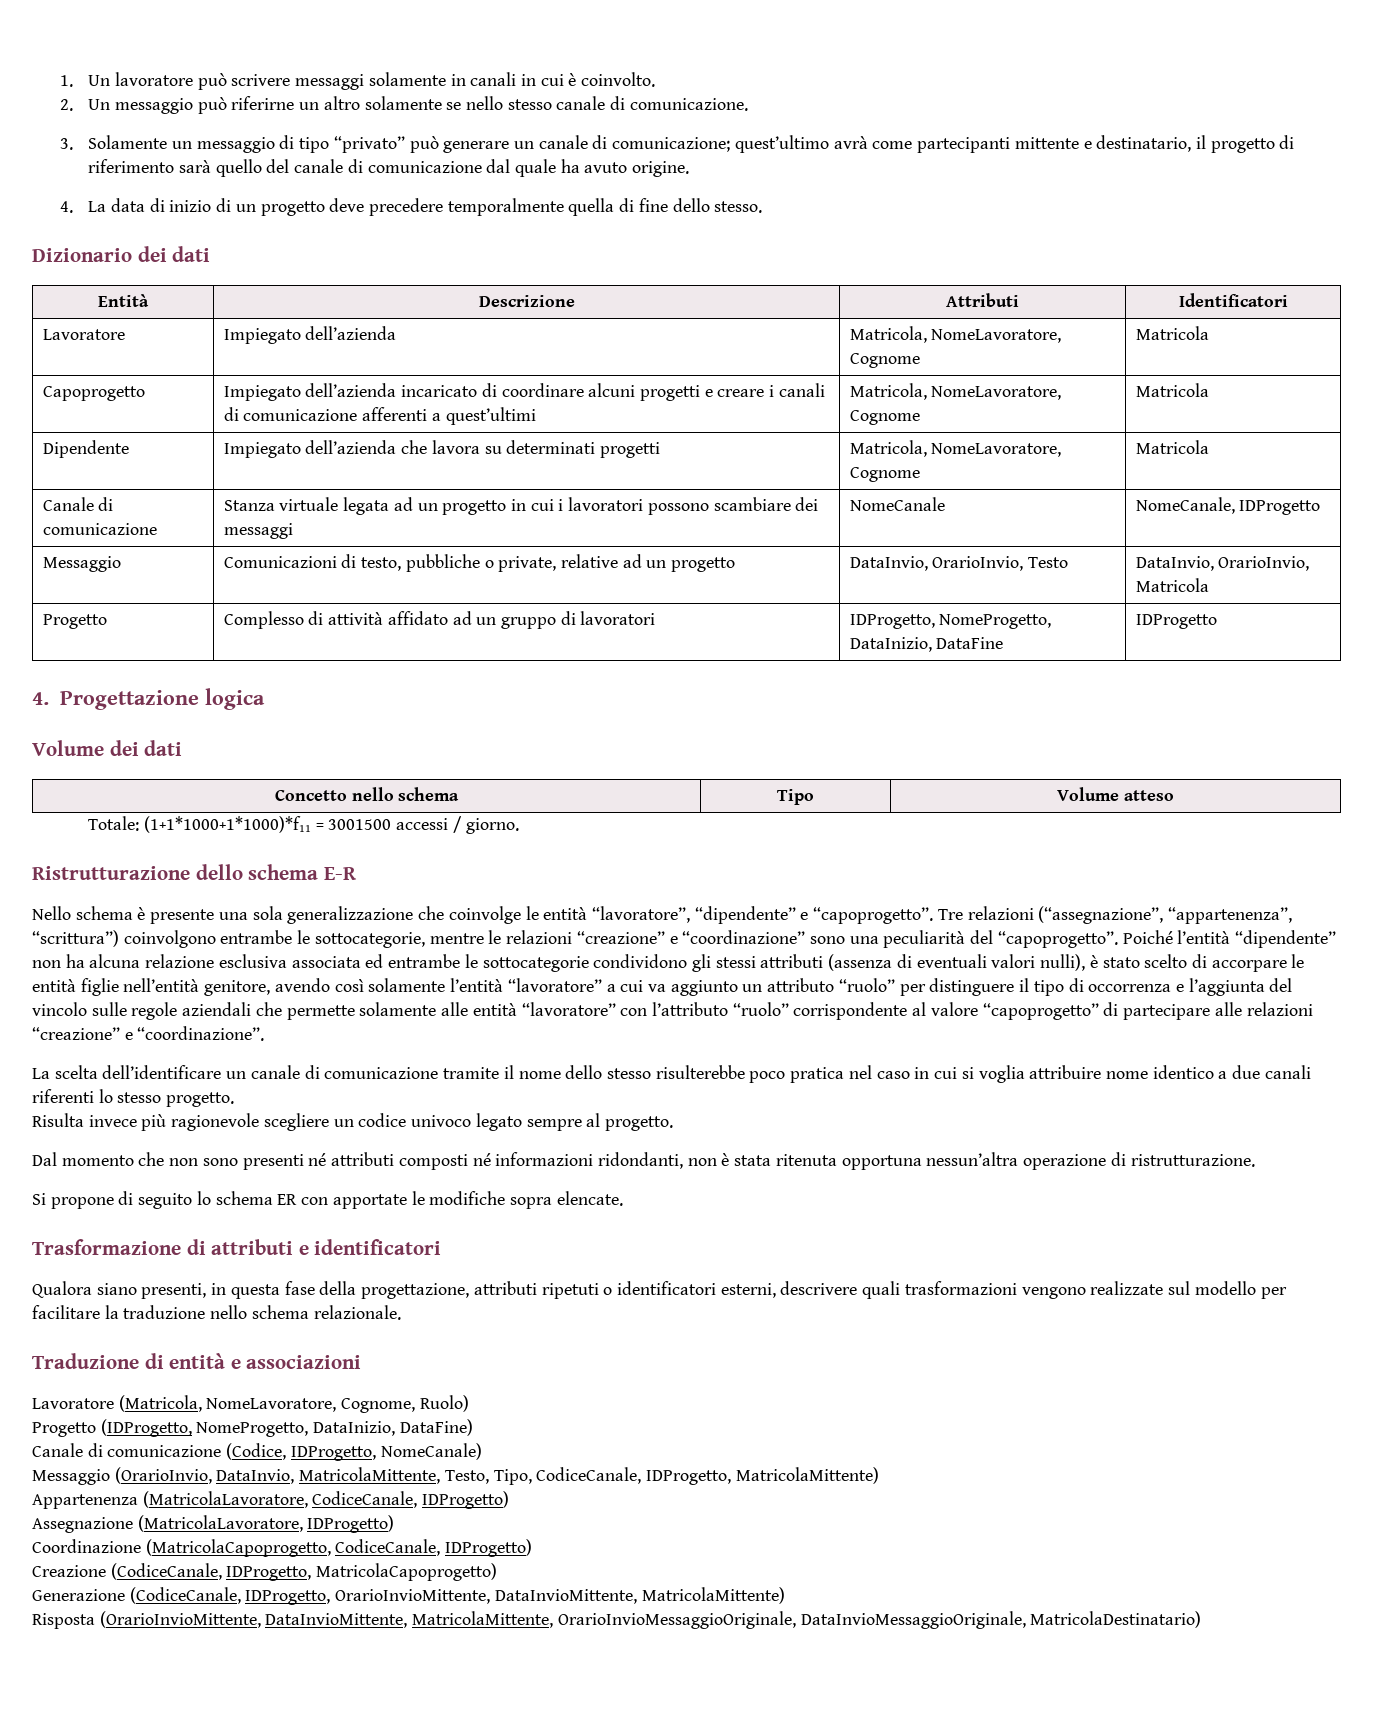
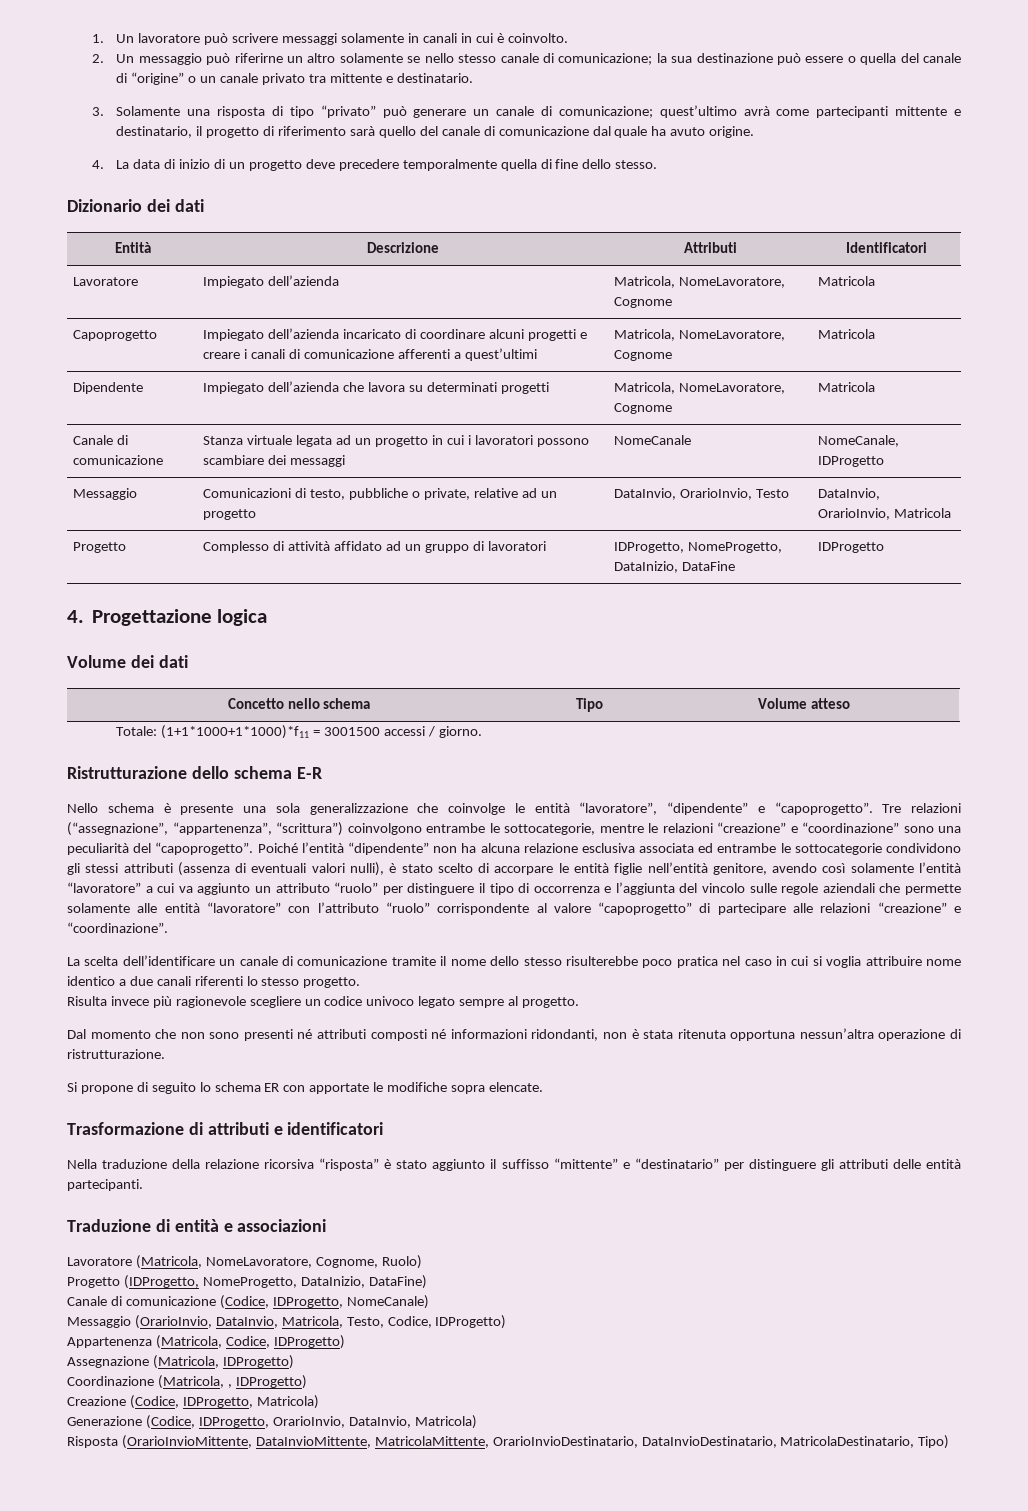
[629,98,748,111] comunicazione. -> [558,53,962,65] [116,72,473,85] comunicazione; la sua destinazione può essere o quella del canale di “origine” o un canale privato tra mittente e destinatario.
[171,137,275,153] un messaggio -> [187,106,266,118] una risposta
[32,1281,1287,1299] [32,1305,401,1320] Qualora siano presenti, in questa fase della progettazione, attributi ripetuti o identificatori esterni, descrivere quali trasformazioni vengono realizzate sul modello per facilitare la traduzione nello schema relazionale. -> [67,1158,962,1171] [67,1179,143,1191] Nella traduzione della relazione ricorsiva “risposta” è stato aggiunto il suffisso “mittente” e “destinatario” per distinguere gli attributi delle entità partecipanti.
[299,1467,879,1485] MatricolaMittente, Testo, Tipo, CodiceCanale, IDProgetto, MatricolaMittente) -> [281,1315,507,1329] Matricola, Testo, Codice, IDProgetto)
[142,1491,418,1508] (MatricolaLavoratore, CodiceCanale, -> [155,1335,270,1349] (Matricola, Codice,
[137,1515,303,1532] (MatricolaLavoratore, -> [152,1355,219,1369] (Matricola,
[145,1539,441,1557] (MatricolaCapoprogetto, CodiceCanale, -> [157,1375,232,1389] (Matricola, ,
[110,1563,498,1581] [32,1587,785,1605] (CodiceCanale, IDProgetto, MatricolaCapoprogetto) // Generazione (CodiceCanale, IDProgetto, OrarioInvioMittente, DataInvioMittente, MatricolaMittente) -> [129,1395,319,1409] [67,1415,477,1429] (Codice, IDProgetto, Matricola) // Generazione (Codice, IDProgetto, OrarioInvio, DataInvio, Matricola)
[557,1611,1202,1629] OrarioInvioMessaggioOriginale, DataInvioMessaggioOriginale, MatricolaDestinatario) -> [492,1435,950,1449] OrarioInvioDestinatario, DataInvioDestinatario, MatricolaDestinatario, Tipo)

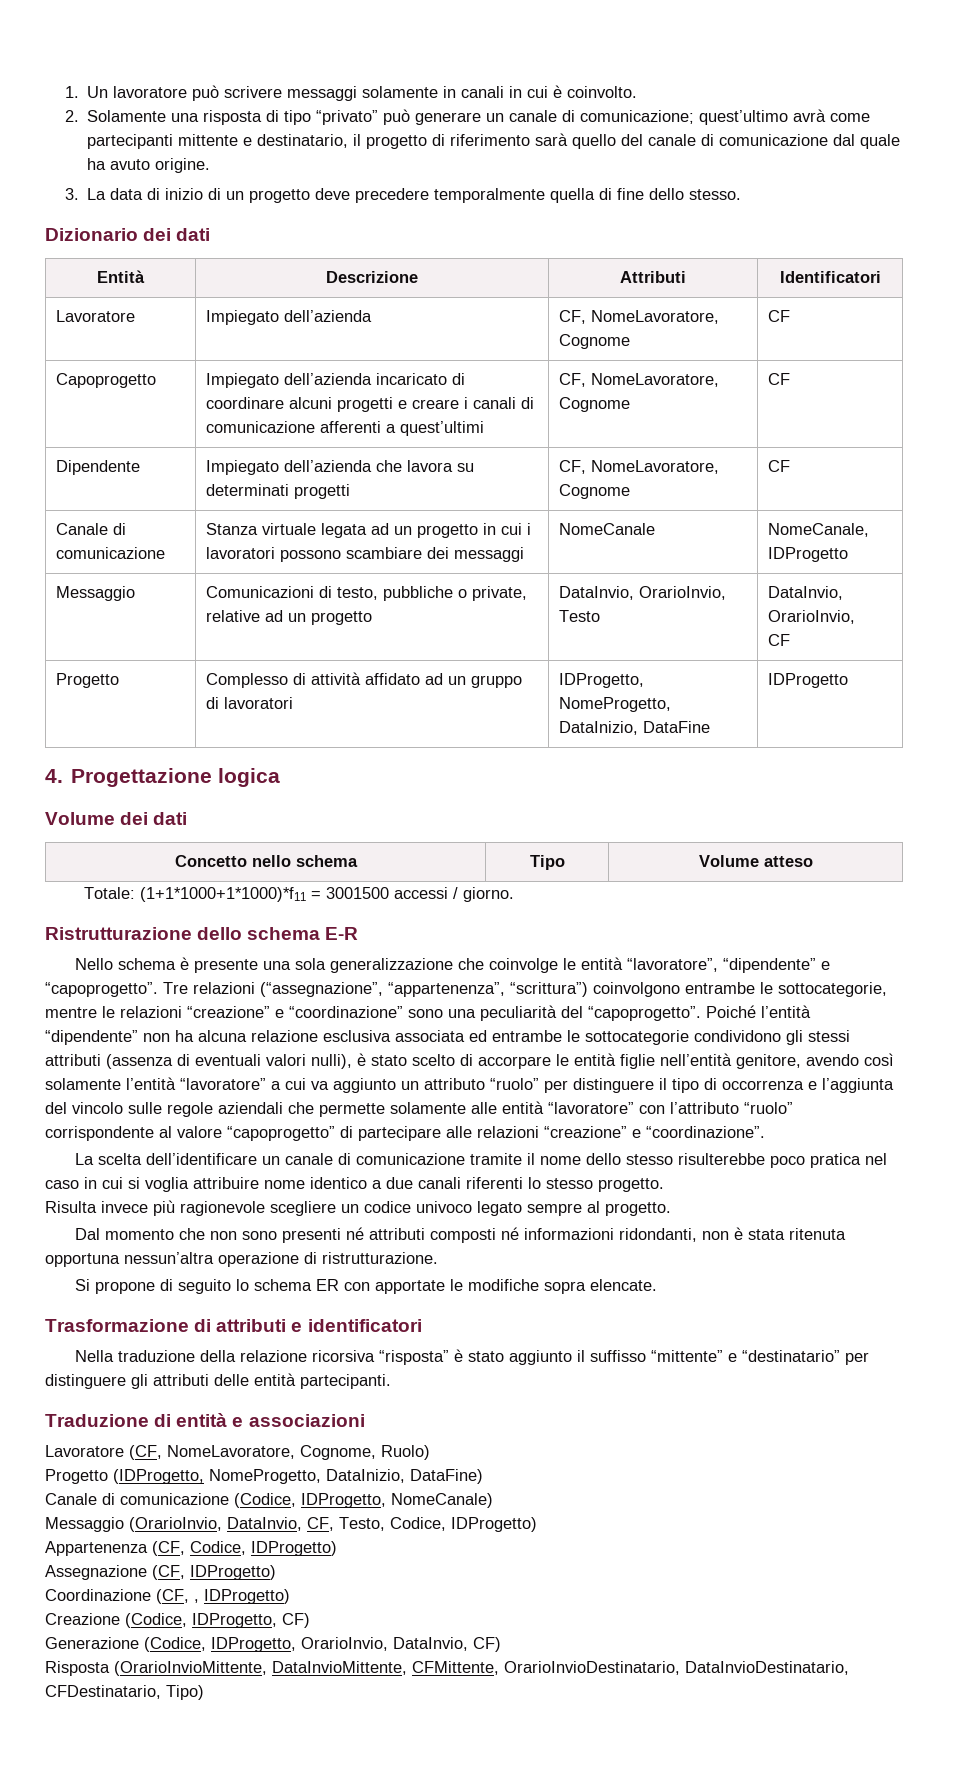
[116,53,962,65] [116,72,473,85] [91,107,104,116] Un messaggio può riferirne un altro solamente se nello stesso canale di comunicazione; la sua destinazione può essere o quella del canale di “origine” o un canale privato tra mittente e destinatario. // 3. -> (79, 116) none
[91,160,104,169] 4. -> [64,188,79,200] 3.
[614,276,786,288] [614,297,673,308] [818,276,876,286] Matricola, NomeLavoratore, Cognome | Matricola -> [558,310,719,324] [558,334,630,349] [767,310,790,322] CF, NomeLavoratore, Cognome | CF
[614,329,786,341] [614,350,673,361] [818,329,876,339] Matricola, NomeLavoratore, Cognome | Matricola -> [558,373,719,387] [558,397,630,412] [767,373,790,385] CF, NomeLavoratore, Cognome | CF
[614,382,786,394] [614,403,673,414] [818,382,876,392] Matricola, NomeLavoratore, Cognome | Matricola -> [558,460,719,474] [558,484,630,499] [767,460,790,472] CF, NomeLavoratore, Cognome | CF
[894,508,952,518] Matricola -> [767,634,790,646] // CF
[135,1255,202,1269] (Matricola, -> [129,1445,162,1460] (CF,
[281,1316,343,1328] Matricola, -> [307,1517,334,1531] CF,
[155,1335,222,1349] (Matricola, -> [152,1541,185,1556] (CF,
[152,1355,219,1369] (Matricola, -> [152,1565,185,1580] (CF,
[157,1375,224,1389] (Matricola, -> [156,1589,189,1604] (CF,
[256,1395,319,1409] Matricola) -> [282,1613,310,1628] CF)
[414,1415,477,1429] Matricola) -> [473,1637,501,1652] CF)
[374,1436,489,1448] MatricolaMittente, -> [412,1661,499,1675] CFMittente,
[780,1436,915,1448] MatricolaDestinatario, -> [45,1685,161,1699] CFDestinatario,

